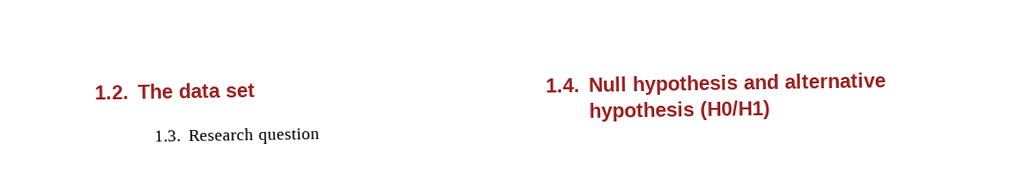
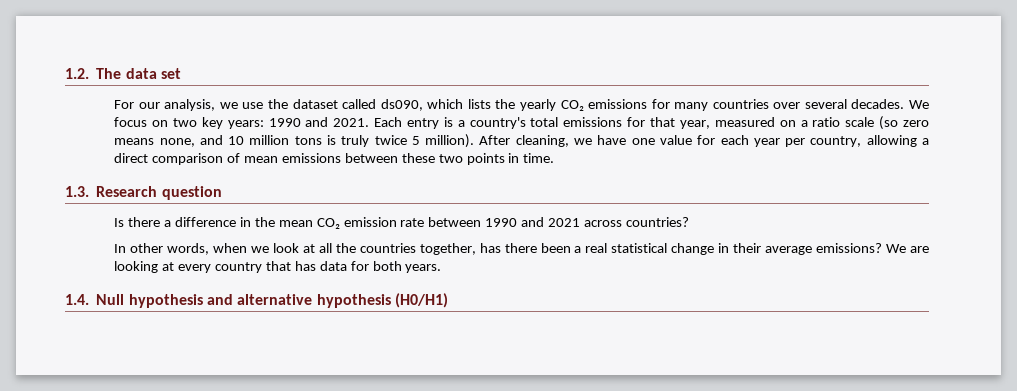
[153,128,320,145] 1.3. Research question -> [114,99,929,111] [114,116,930,130] [114,134,930,148] [114,153,555,165] [65,186,222,200] [114,217,689,229] [114,243,930,255] [114,261,442,273] For our analysis, we use the dataset called ds090, which lists the yearly CO₂ emissions for many countries over several decades. We focus on two key years: 1990 and 2021. Each entry is a country's total emissions for that year, measured on a ratio scale (so zero means none, and 10 million tons is truly twice 5 million). After cleaning, we have one value for each year per country, allowing a direct comparison of mean emissions between these two points in time. // 1.3. Research question // Is there a difference in the mean CO₂ emission rate between 1990 and 2021 across countries? // In other words, when we look at all the countries together, has there been a real statistical change in their average emissions? We are looking at every country that has data for both years.

